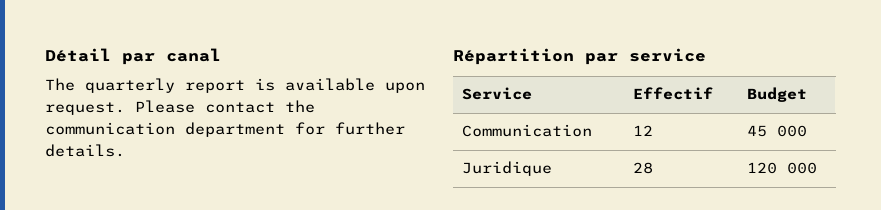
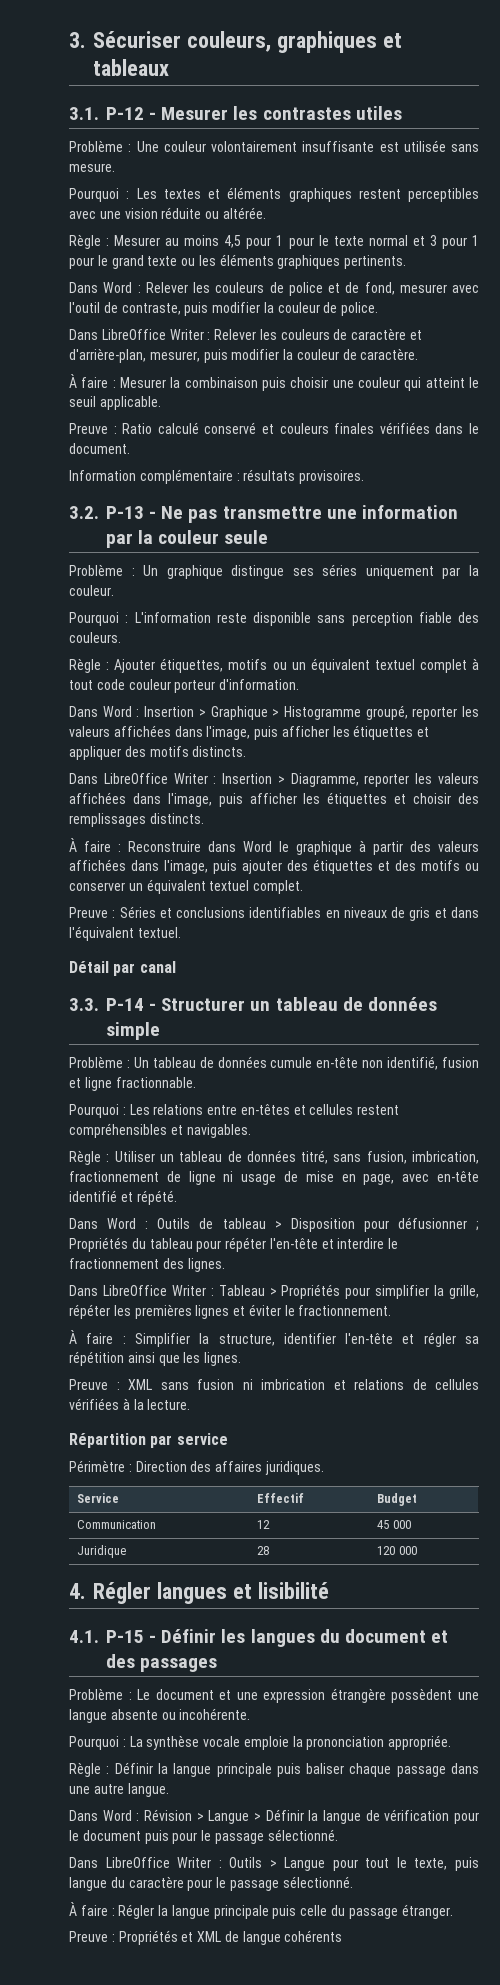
[45,48,221,65] [45,78,425,93] [45,100,315,115] [45,122,405,137] [45,144,125,157] [453,48,706,65] Détail par canal // The quarterly report is available upon request. Please contact the communication department for further details. // Répartition par service -> [69,31,402,53] [93,59,169,76] [69,106,402,120] [69,140,479,152] [69,163,115,172] [69,187,479,202] [69,207,266,219] [69,234,479,249] [69,254,407,269] [69,282,479,296] [69,302,379,316] [69,328,423,340] [69,348,419,363] [69,374,479,391] [69,396,161,410] [69,422,480,434] [69,443,130,454] [69,469,365,484] [69,505,458,523] [106,530,269,548] [69,564,479,579] [69,585,114,596] [69,612,479,626] [69,632,121,643] [69,658,480,673] [69,679,300,693] [69,705,479,720] [69,725,430,740] [69,746,247,760] [69,773,479,787] [69,792,480,807] [69,813,204,827] [69,838,479,855] [69,859,479,874] [69,879,304,894] [69,906,479,921] [69,926,181,941] [69,961,176,976] [69,997,437,1011] [106,1022,160,1040] [69,1056,479,1070] [69,1077,196,1091] [69,1104,400,1118] [69,1123,251,1138] [69,1150,480,1165] [69,1171,480,1185] [69,1190,177,1205] [69,1217,479,1232] [69,1237,399,1252] [69,1258,225,1272] [69,1284,479,1299] [69,1304,392,1319] [69,1330,480,1347] [69,1351,242,1366] [69,1379,479,1390] [69,1398,191,1410] [69,1433,228,1448] [69,1460,324,1475] 3. Sécuriser couleurs, graphiques et tableaux // 3.1. P-12 - Mesurer les contrastes utiles // Problème : Une couleur volontairement insuffisante est utilisée sans mesure. // Pourquoi : Les textes et éléments graphiques restent perceptibles avec une vision réduite ou altérée. // Règle : Mesurer au moins 4,5 pour 1 pour le texte normal et 3 pour 1 pour le grand texte ou les éléments graphiques pertinents. // Dans Word : Relever les couleurs de police et de fond, mesurer avec l'outil de contraste, puis modifier la couleur de police. // Dans LibreOffice Writer : Relever les couleurs de caractère et d'arrière-plan, mesurer, puis modifier la couleur de caractère. // À faire : Mesurer la combinaison puis choisir une couleur qui atteint le seuil applicable. // Preuve : Ratio calculé conservé et couleurs finales vérifiées dans le document. // Information complémentaire : résultats provisoires. // 3.2. P-13 - Ne pas transmettre une information par la couleur seule // Problème : Un graphique distingue ses séries uniquement par la couleur. // Pourquoi : L'information reste disponible sans perception fiable des couleurs. // Règle : Ajouter étiquettes, motifs ou un équivalent textuel complet à tout code couleur porteur d'information. // Dans Word : Insertion > Graphique > Histogramme groupé, reporter les valeurs affichées dans l'image, puis afficher les étiquettes et appliquer des motifs distincts. // Dans LibreOffice Writer : Insertion > Diagramme, reporter les valeurs affichées dans l'image, puis afficher les étiquettes et choisir des remplissages distincts. // À faire : Reconstruire dans Word le graphique à partir des valeurs affichées dans l'image, puis ajouter des étiquettes et des motifs ou conserver un équivalent textuel complet. // Preuve : Séries et conclusions identifiables en niveaux de gris et dans l'équivalent textuel. // Détail par canal // 3.3. P-14 - Structurer un tableau de données simple // Problème : Un tableau de données cumule en-tête non identifié, fusion et ligne fractionnable. // Pourquoi : Les relations entre en-têtes et cellules restent compréhensibles et navigables. // Règle : Utiliser un tableau de données titré, sans fusion, imbrication, fractionnement de ligne ni usage de mise en page, avec en-tête identifié et répété. // Dans Word : Outils de tableau > Disposition pour défusionner ; Propriétés du tableau pour répéter l'en-tête et interdire le fractionnement des lignes. // Dans LibreOffice Writer : Tableau > Propriétés pour simplifier la grille, répéter les premières lignes et éviter le fractionnement. // À faire : Simplifier la structure, identifier l'en-tête et régler sa répétition ainsi que les lignes. // Preuve : XML sans fusion ni imbrication et relations de cellules vérifiées à la lecture. // Répartition par service // Périmètre : Direction des affaires juridiques.
(818, 168) none -> [69,1582,329,1604] [69,1629,448,1647] [106,1654,218,1672] [69,1688,479,1703] [69,1708,251,1723] [69,1735,452,1750] [69,1762,480,1777] [69,1783,169,1797] [69,1809,480,1824] [69,1829,338,1844] [69,1857,480,1871] [69,1876,353,1891] [69,1902,453,1919] [69,1930,343,1945] // 4. Régler langues et lisibilité // 4.1. P-15 - Définir les langues du document et des passages // Problème : Le document et une expression étrangère possèdent une langue absente ou incohérente. // Pourquoi : La synthèse vocale emploie la prononciation appropriée. // Règle : Définir la langue principale puis baliser chaque passage dans une autre langue. // Dans Word : Révision > Langue > Définir la langue de vérification pour le document puis pour le passage sélectionné. // Dans LibreOffice Writer : Outils > Langue pour tout le texte, puis langue du caractère pour le passage sélectionné. // À faire : Régler la langue principale puis celle du passage étranger. // Preuve : Propriétés et XML de langue cohérents

